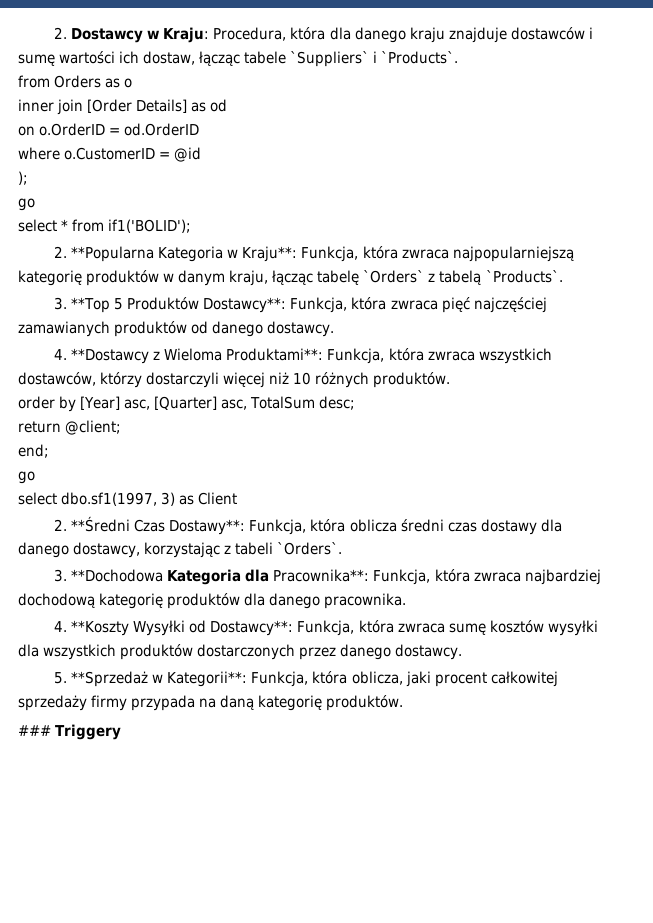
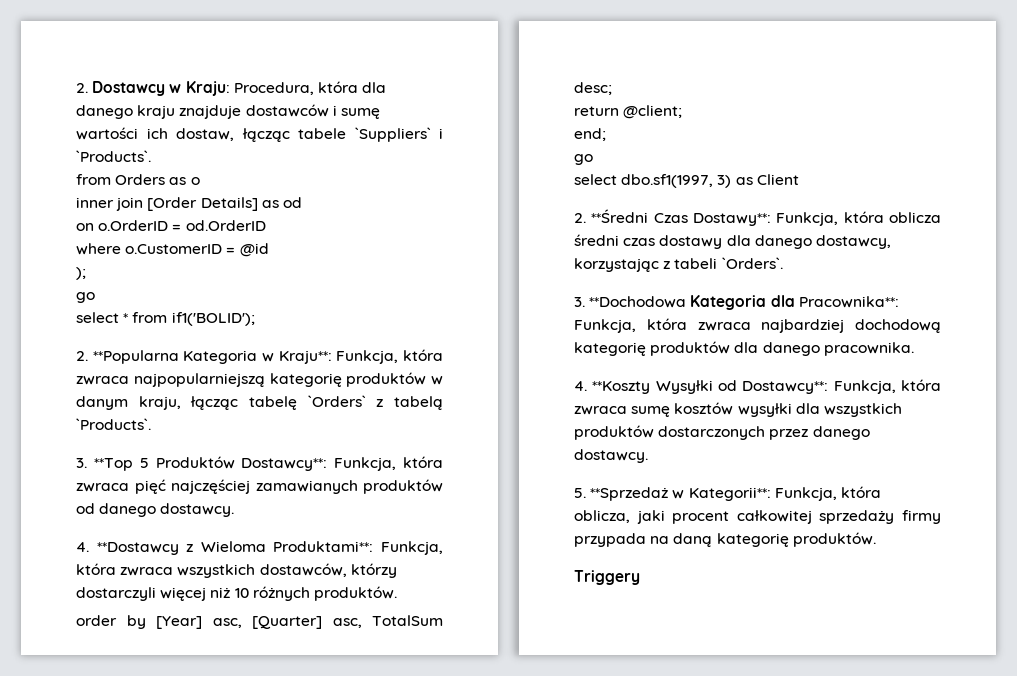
[18,725,51,736] ### -> (876, 539) none

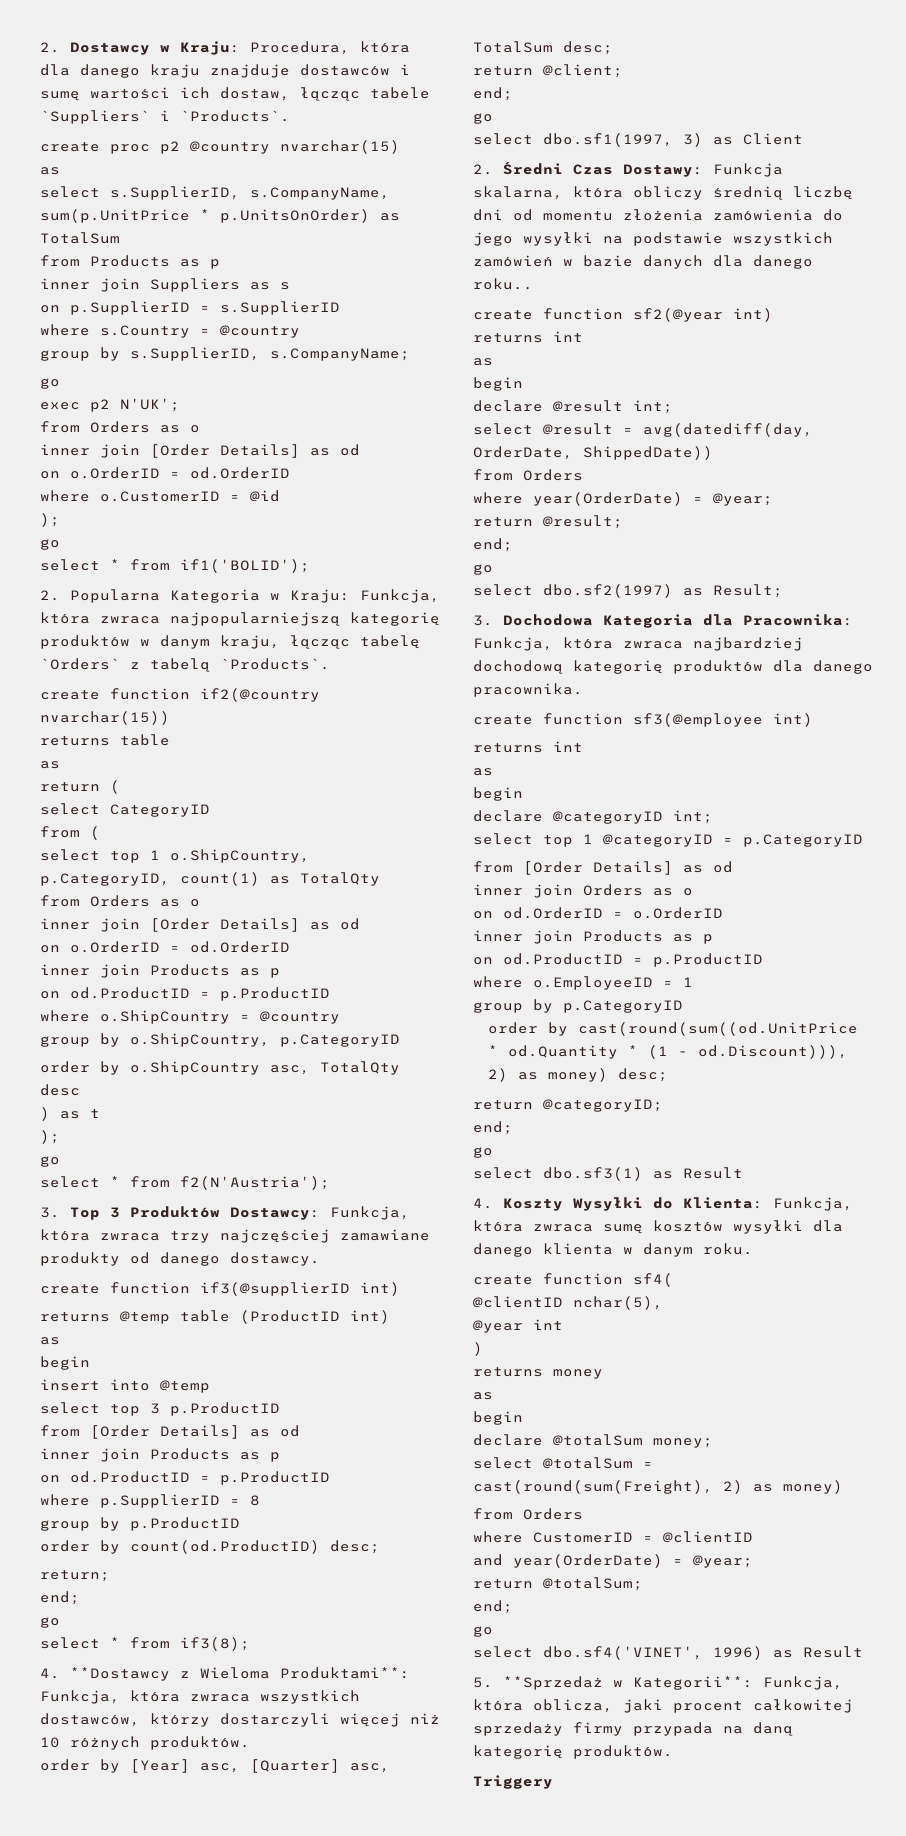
(151, 156) none -> [40,140,400,154] [40,167,60,175] [40,186,390,200] [40,209,400,223] [40,232,120,244] [40,255,220,269] [40,278,290,292] [40,301,340,315] [40,324,300,338] [40,347,410,361] [40,378,60,389] [40,398,180,412] // create proc p2 @country nvarchar(15) // as // select s.SupplierID, s.CompanyName, sum(p.UnitPrice * p.UnitsOnOrder) as TotalSum // from Products as p // inner join Suppliers as s // on p.SupplierID = s.SupplierID // where s.Country = @country // group by s.SupplierID, s.CompanyName; // go // exec p2 N'UK';
[92,350,179,364] **Popularna -> [70,589,160,603] Popularna
[278,350,332,364] Kraju**: -> [290,589,350,603] Kraju:
[76,456,443,471] [76,479,443,494] [76,503,235,517] 3. **Top 5 Produktów Dostawcy**: Funkcja, która zwraca pięć najczęściej zamawianych produktów od danego dostawcy. -> [40,688,320,702] [40,711,170,725] [40,734,170,746] [40,761,60,769] [40,780,120,794] [40,803,210,817] [40,826,100,840] [40,849,310,863] [40,872,380,886] [40,895,200,907] [40,918,360,932] [40,941,290,953] [40,964,280,978] [40,987,330,1001] [40,1010,340,1024] [40,1033,400,1047] [40,1061,400,1075] [40,1084,80,1096] [40,1107,100,1121] [40,1130,60,1144] [40,1156,60,1167] [40,1176,330,1190] [40,1206,410,1220] [40,1229,430,1243] [40,1252,320,1266] [40,1282,400,1296] [40,1310,390,1324] [40,1337,60,1345] [40,1356,90,1370] [40,1379,210,1393] [40,1402,280,1416] [40,1425,300,1439] [40,1448,280,1462] [40,1471,330,1485] [40,1494,260,1508] [40,1517,240,1531] [40,1540,380,1554] [40,1570,110,1582] [40,1591,80,1605] [40,1617,60,1628] [40,1637,250,1651] create function if2(@country nvarchar(15)) // returns table // as // return ( // select CategoryID // from ( // select top 1 o.ShipCountry, p.CategoryID, count(1) as TotalQty // from Orders as o // inner join [Order Details] as od // on o.OrderID = od.OrderID // inner join Products as p // on od.ProductID = p.ProductID // where o.ShipCountry = @country // group by o.ShipCountry, p.CategoryID // order by o.ShipCountry asc, TotalQty desc // ) as t // ); // go // select * from f2(N'Austria'); // 3. Top 3 Produktów Dostawcy: Funkcja, która zwraca trzy najczęściej zamawiane produkty od danego dostawcy. // create function if3(@supplierID int) // returns @temp table (ProductID int) // as // begin // insert into @temp // select top 3 p.ProductID // from [Order Details] as od // inner join Products as p // on od.ProductID = p.ProductID // where p.SupplierID = 8 // group by p.ProductID // order by count(od.ProductID) desc; // return; // end; // go // select * from if3(8);
[591,209,941,226] [574,234,891,249] [574,257,783,272] [574,296,687,308] **Średni Czas Dostawy**: Funkcja, która oblicza średni czas dostawy dla danego dostawcy, korzystając z tabeli `Orders`. // 3. **Dochodowa -> [503,162,783,177] [473,186,853,200] [473,209,843,221] [473,232,833,246] [473,255,813,269] [473,278,533,290] [473,308,773,322] [473,331,583,343] [473,358,493,366] [473,377,523,391] [473,400,673,414] [473,423,813,437] [473,446,713,460] [473,469,583,481] [473,492,773,506] [473,515,623,529] [473,538,513,552] [473,564,493,575] [473,584,783,598] [473,614,593,626] Średni Czas Dostawy: Funkcja skalarna, która obliczy średnią liczbę dni od momentu złożenia zamówienia do jego wysyłki na podstawie wszystkich zamówień w bazie danych dla danego roku.. // create function sf2(@year int) // returns int // as // begin // declare @result int; // select @result = avg(datediff(day, OrderDate, ShippedDate)) // from Orders // where year(OrderDate) = @year; // return @result; // end; // go // select dbo.sf2(1997) as Result; // 3. Dochodowa
[798,296,899,308] Pracownika**: -> [743,614,853,626] Pracownika:
[574,380,829,394] 4. **Koszty Wysyłki od Dostawcy**: -> [473,713,813,727] [473,741,583,753] [473,768,493,776] [473,787,523,801] [473,810,713,824] [473,833,863,847] [473,861,733,875] [473,884,693,898] [473,907,723,919] [473,930,713,944] [473,953,763,967] [473,976,693,990] [473,999,683,1013] [488,1022,859,1036] [488,1045,849,1059] [488,1068,669,1082] [473,1099,663,1112] [473,1121,513,1135] [473,1147,493,1158] [473,1167,743,1181] [473,1197,763,1211] create function sf3(@employee int) // returns int // as // begin // declare @categoryID int; // select top 1 @categoryID = p.CategoryID // from [Order Details] as od // inner join Orders as o // on od.OrderID = o.OrderID // inner join Products as p // on od.ProductID = p.ProductID // where o.EmployeeID = 1 // group by p.CategoryID // order by cast(round(sum((od.UnitPrice * od.Quantity * (1 - od.Discount))), 2) as money) desc; // return @categoryID; // end; // go // select dbo.sf3(1) as Result // 4. Koszty Wysyłki do Klienta:
[823,403,902,417] [574,425,870,440] [574,449,648,463] wszystkich produktów dostarczonych przez danego dostawcy. -> [473,1243,753,1257] [473,1273,673,1287] [473,1296,663,1310] [473,1319,563,1333] [473,1342,483,1356] [473,1367,603,1379] [473,1392,493,1400] [473,1411,523,1425] [473,1434,713,1448] [473,1457,653,1469] [473,1480,843,1494] [473,1508,583,1520] [473,1531,753,1543] [473,1554,753,1568] [473,1577,643,1591] [473,1600,513,1614] [473,1626,493,1637] [473,1646,863,1660] danego klienta w danym roku. // create function sf4( // @clientID nchar(5), // @year int // ) // returns money // as // begin // declare @totalSum money; // select @totalSum = cast(round(sum(Freight), 2) as money) // from Orders // where CustomerID = @clientID // and year(OrderDate) = @year; // return @totalSum; // end; // go // select dbo.sf4('VINET', 1996) as Result

